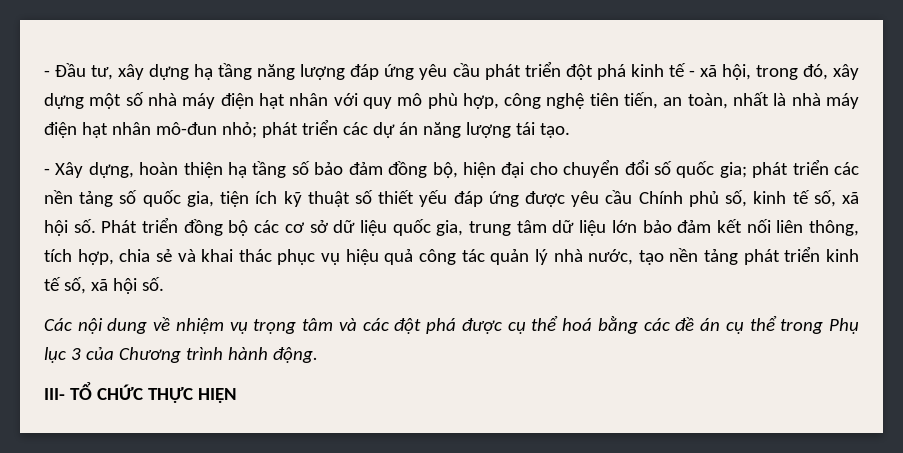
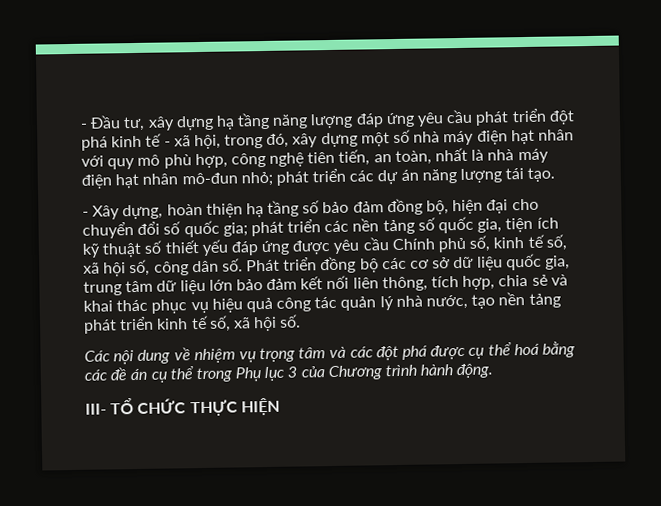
(68, 228) none -> [129,259,219,277] số, công dân

